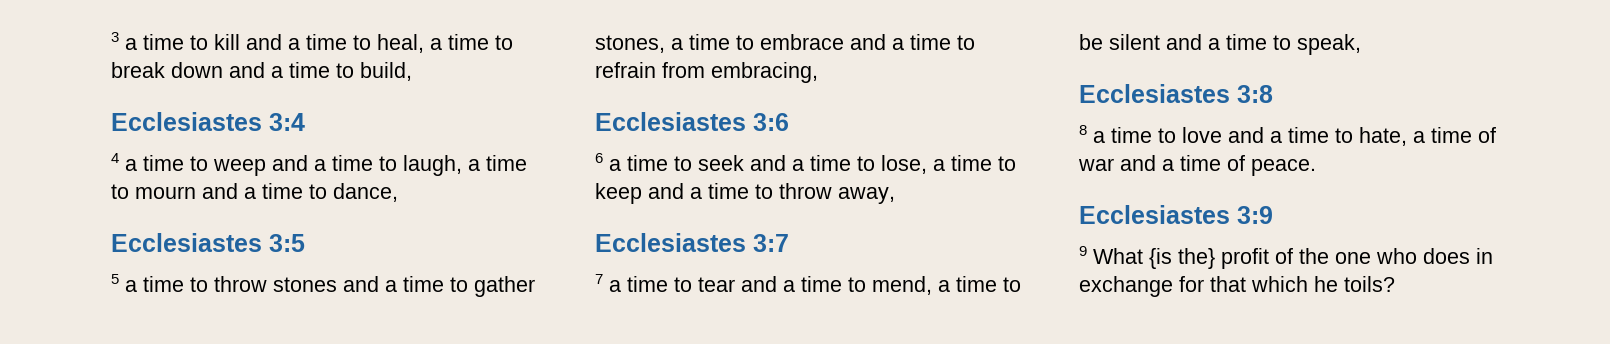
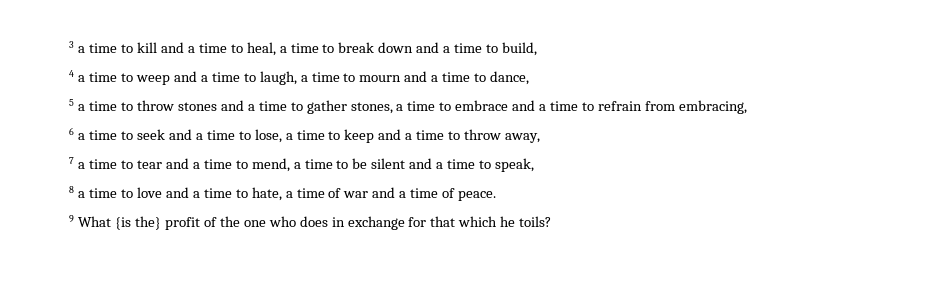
[111,112,305,131] // Ecclesiastes 3:4 -> (537, 49) none
[111,233,305,252] // Ecclesiastes 3:5 -> (529, 78) none
[595,112,789,131] // Ecclesiastes 3:6 -> (747, 107) none
[595,233,789,252] // Ecclesiastes 3:7 -> (540, 138) none
[1079,84,1273,103] // Ecclesiastes 3:8 -> (534, 165) none
[1079,205,1273,224] // Ecclesiastes 3:9 -> (496, 196) none

